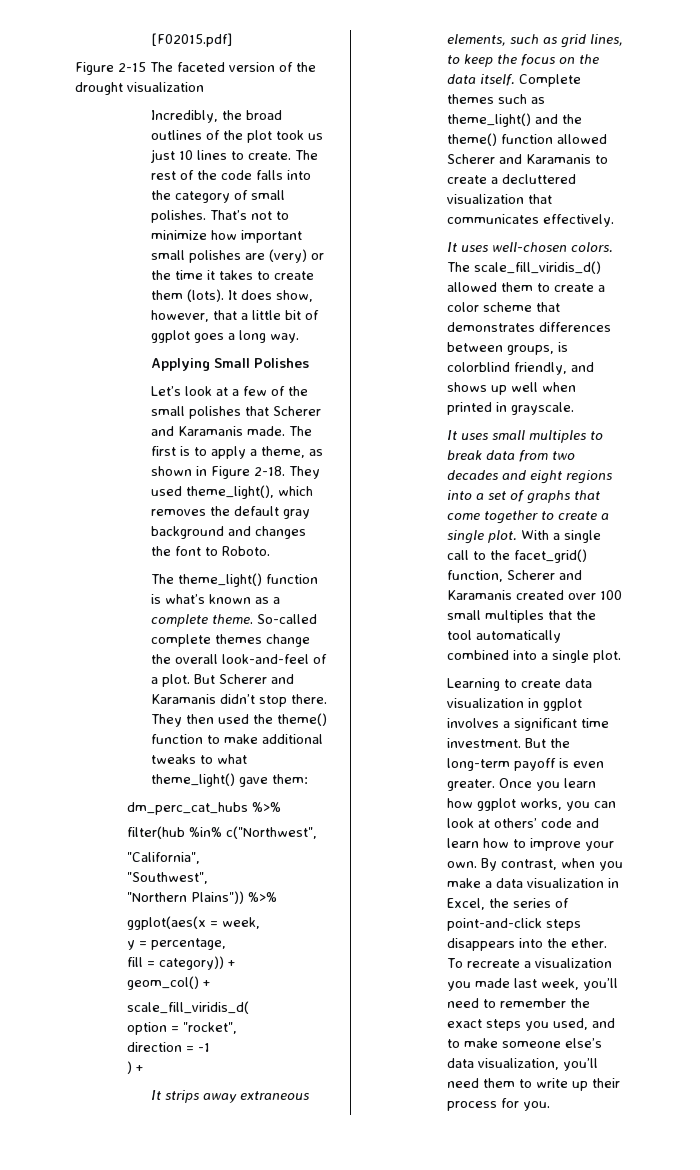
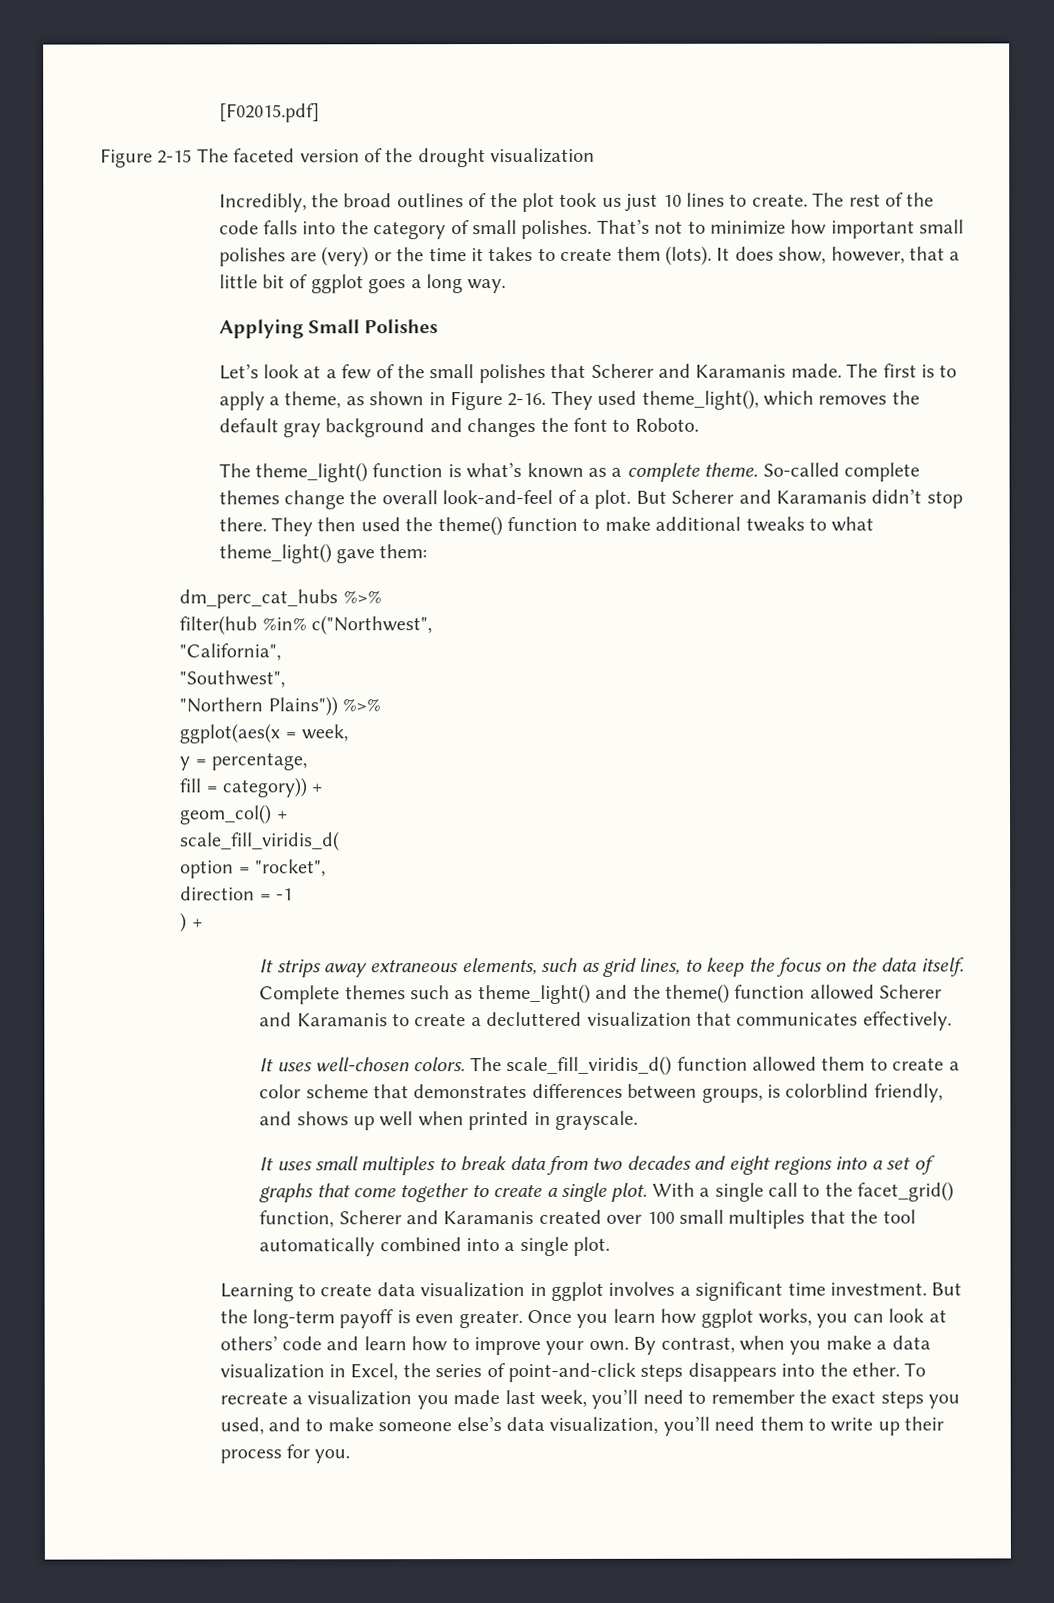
[254,466,286,476] 2-18. -> [507,392,547,407] 2-16.
(602, 267) none -> [676,1056,748,1071] function

